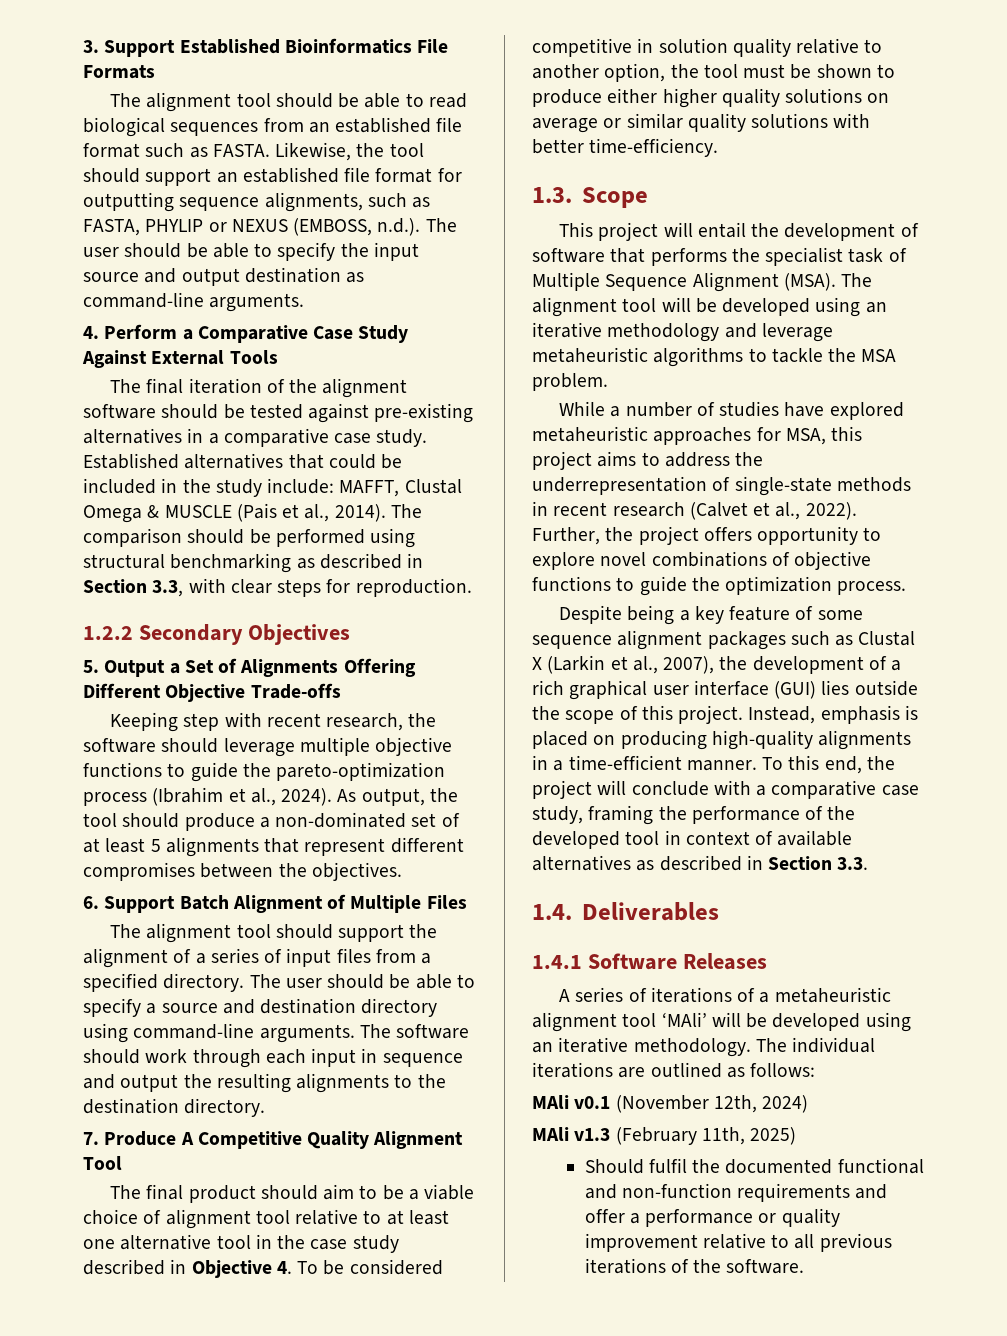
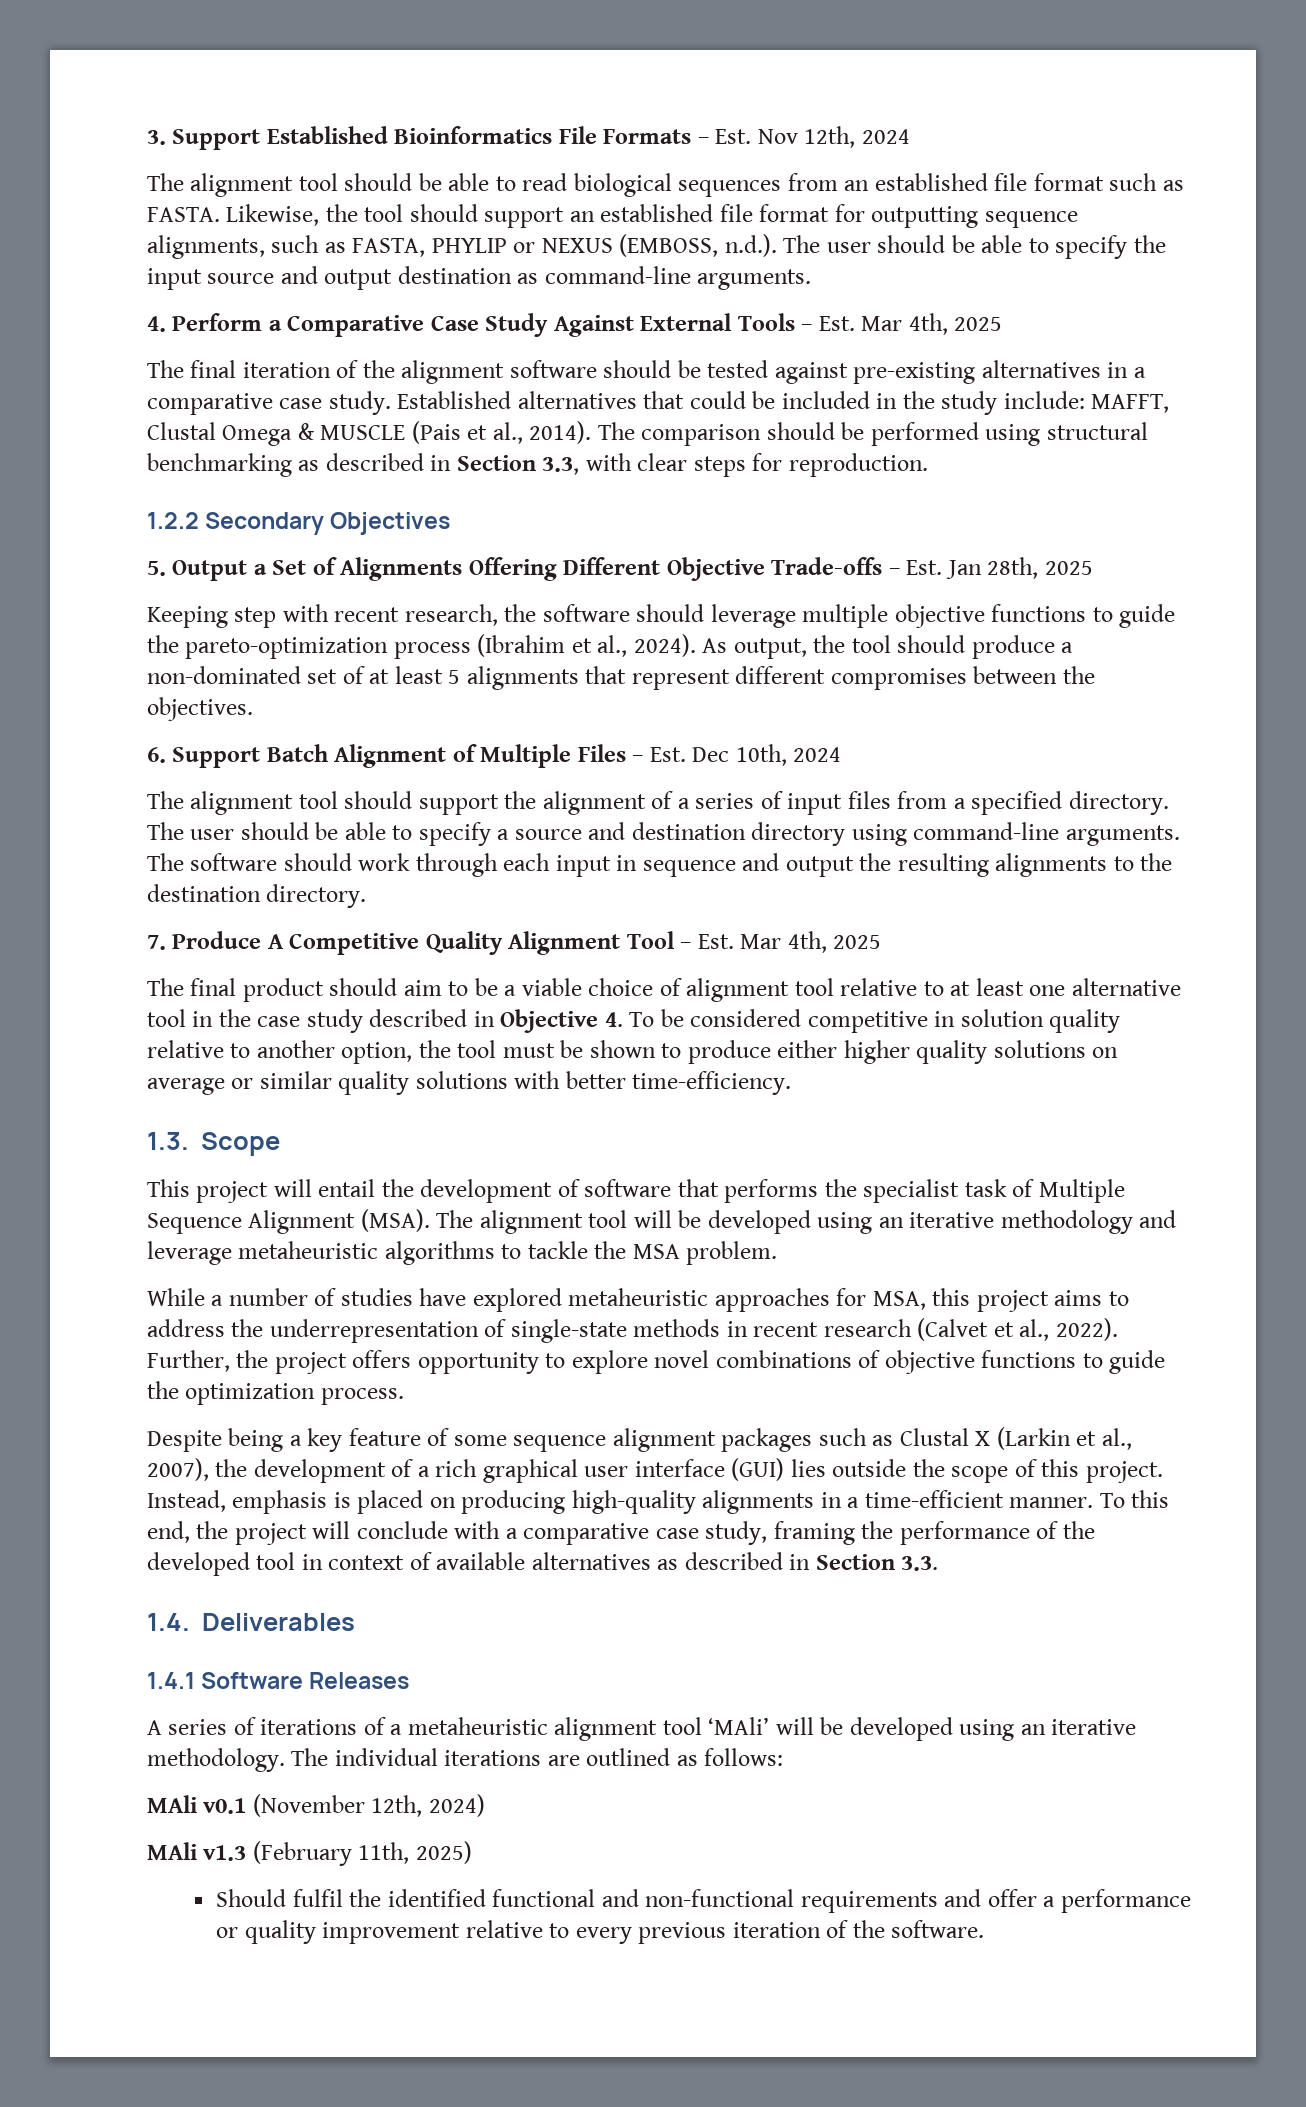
(155, 72) none -> [697,126,910,148] – Est. Nov 12th, 2024
(278, 357) none -> [801,313,1003,335] – Est. Mar 4th, 2025
(341, 691) none -> [888,557,1093,579] – Est. Jan 28th, 2025
(467, 902) none -> [632,744,842,766] – Est. Dec 10th, 2024
(122, 1163) none -> [680,931,882,953] – Est. Mar 4th, 2025
[725,1159,833,1174] documented -> [387,1889,486,1907] identified
[621,1183,732,1198] non-function -> [645,1889,795,1907] non-functional
[794,1233,892,1252] [584,1258,666,1274] all previous iterations -> [575,1922,821,1944] every previous iteration

